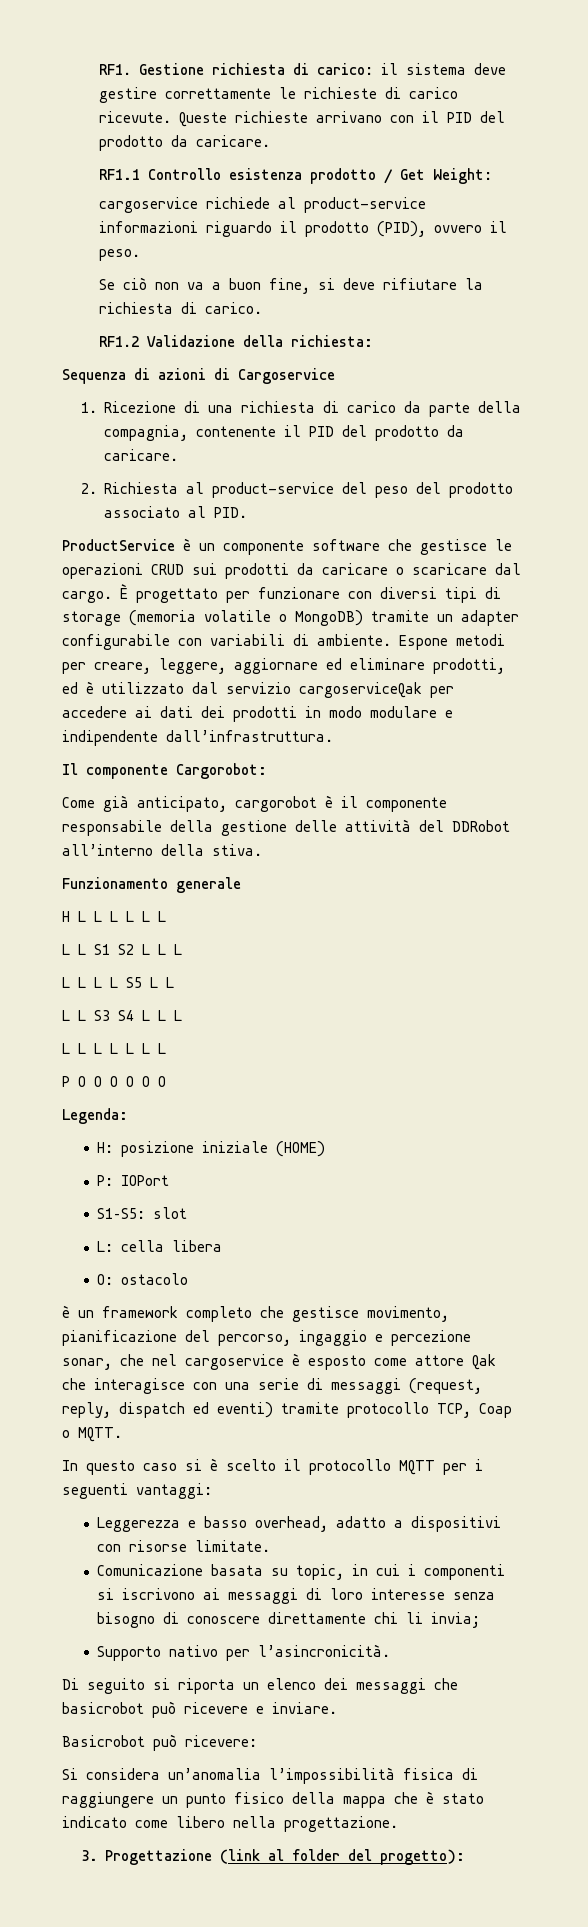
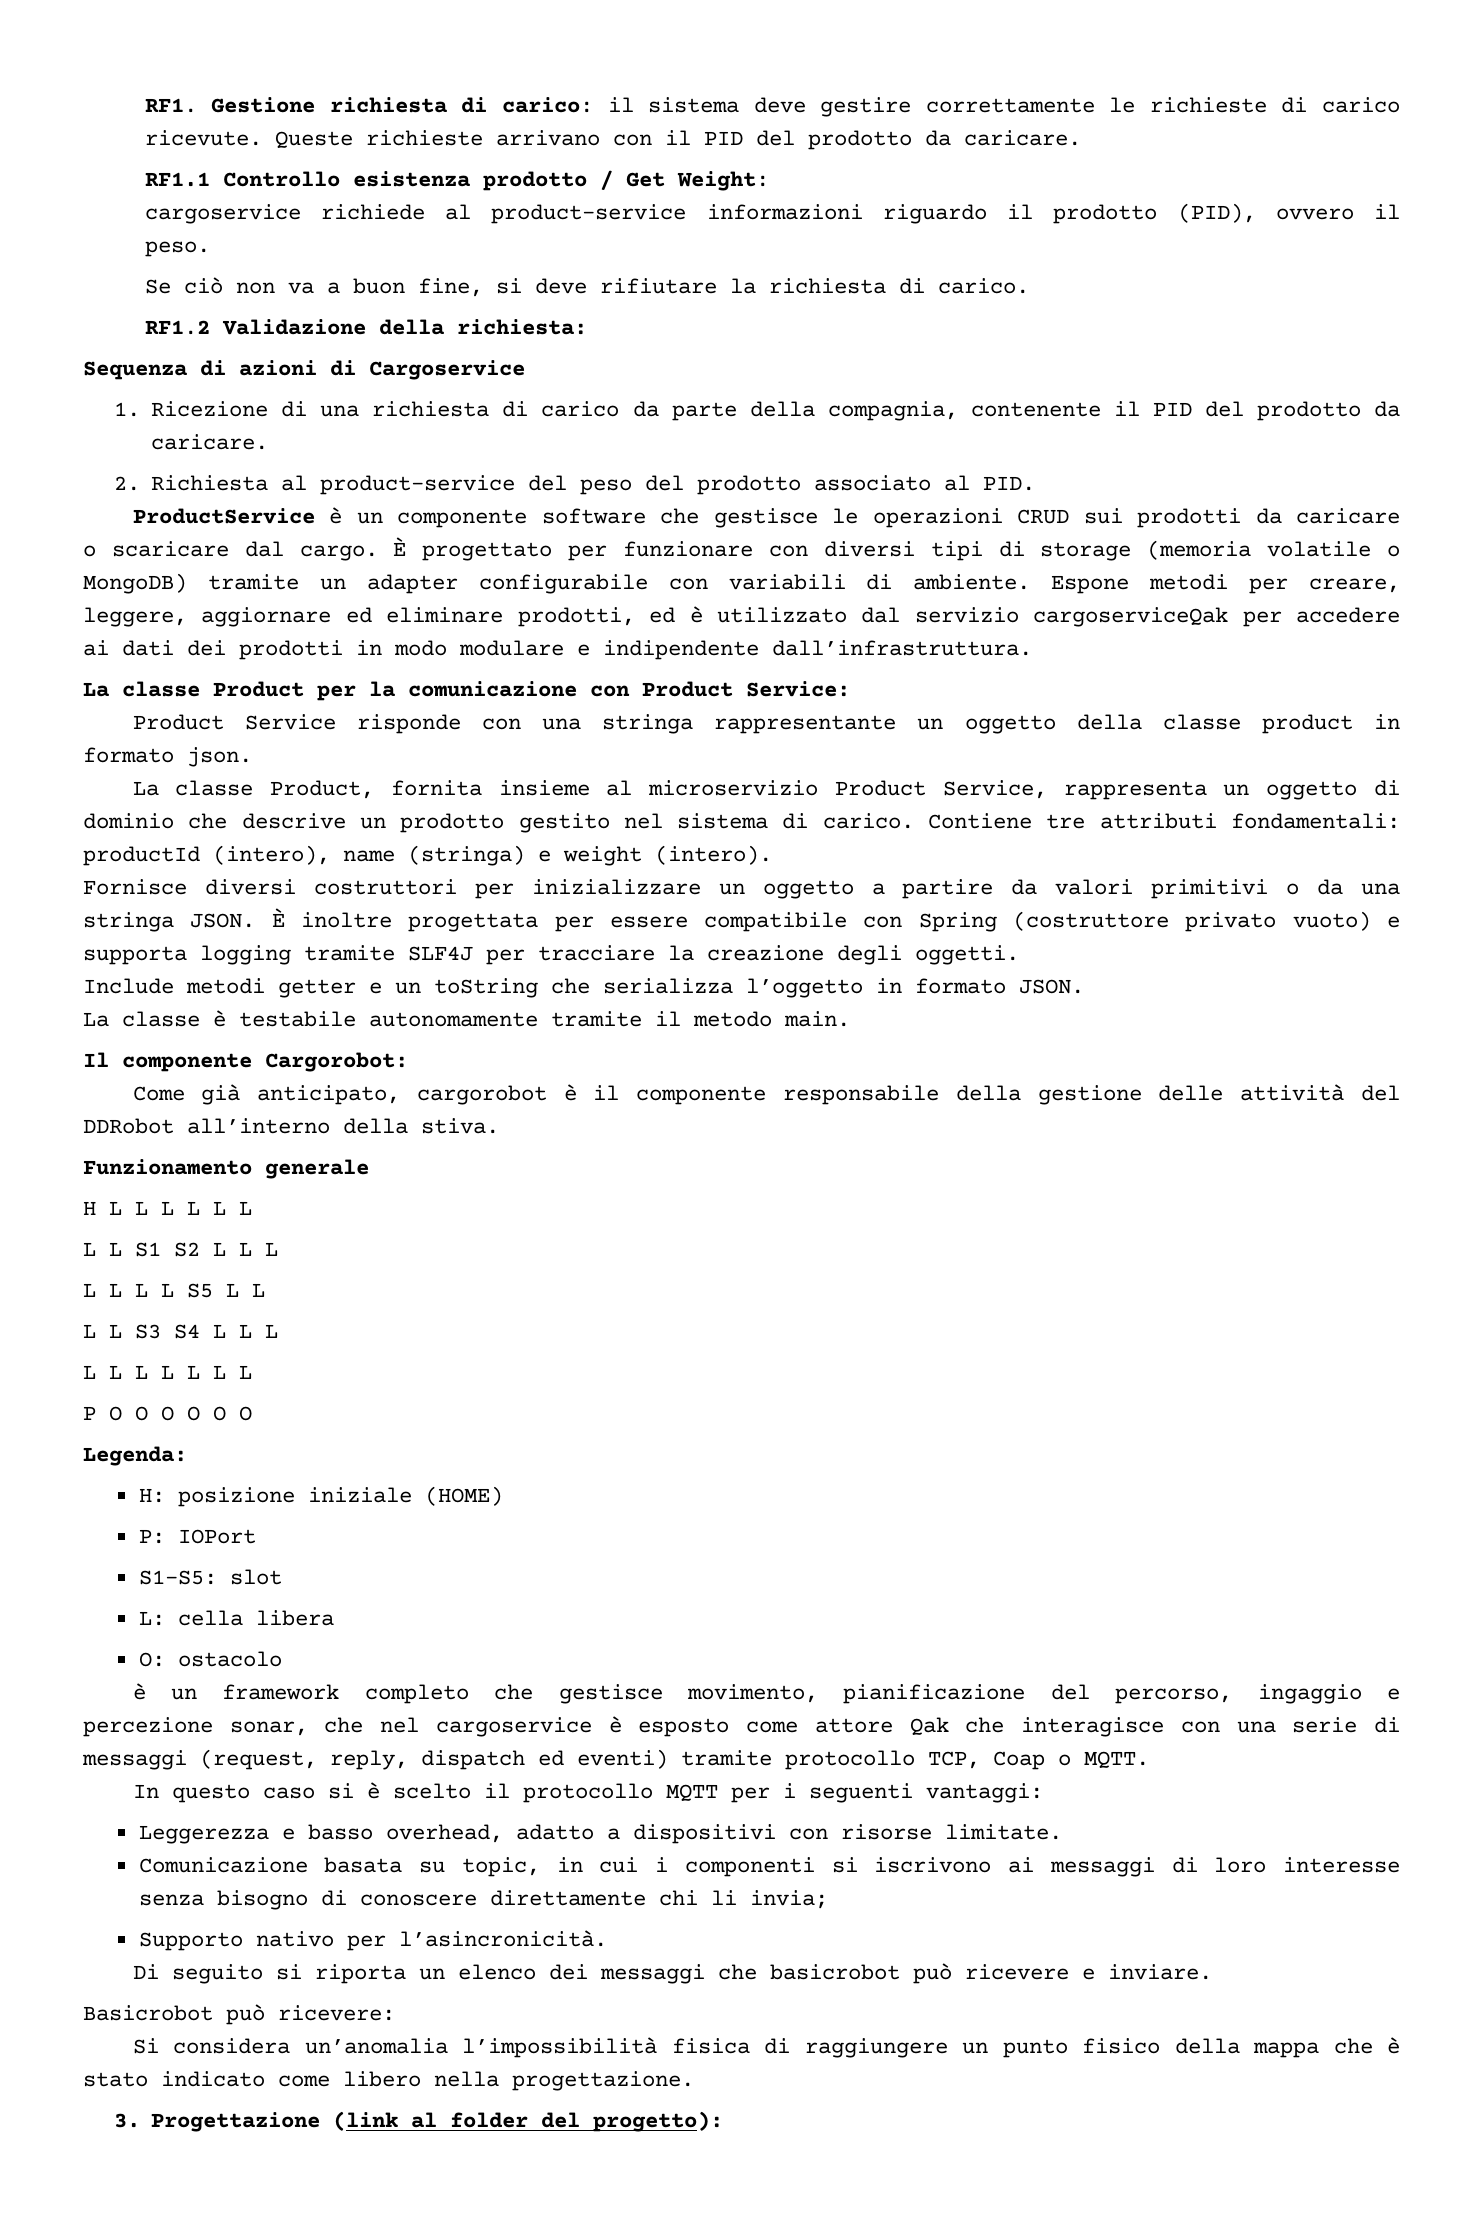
(333, 736) none -> [83,681,850,701] [132,714,1400,734] [83,747,252,767] [132,780,1400,800] [83,813,1400,833] [83,845,772,866] [83,879,1400,899] [83,908,1400,932] [83,945,1019,965] [83,978,1084,998] [83,1010,850,1027] // La classe Product per la comunicazione con Product Service: // Product Service risponde con una stringa rappresentante un oggetto della classe product in formato json. // La classe Product, fornita insieme al microservizio Product Service, rappresenta un oggetto di dominio che descrive un prodotto gestito nel sistema di carico. Contiene tre attributi fondamentali: productId (intero), name (stringa) e weight (intero). // Fornisce diversi costruttori per inizializzare un oggetto a partire da valori primitivi o da una stringa JSON. È inoltre progettata per essere compatibile con Spring (costruttore privato vuoto) e supporta logging tramite SLF4J per tracciare la creazione degli oggetti. // Include metodi getter e un toString che serializza l’oggetto in formato JSON. // La classe è testabile autonomamente tramite il metodo main.

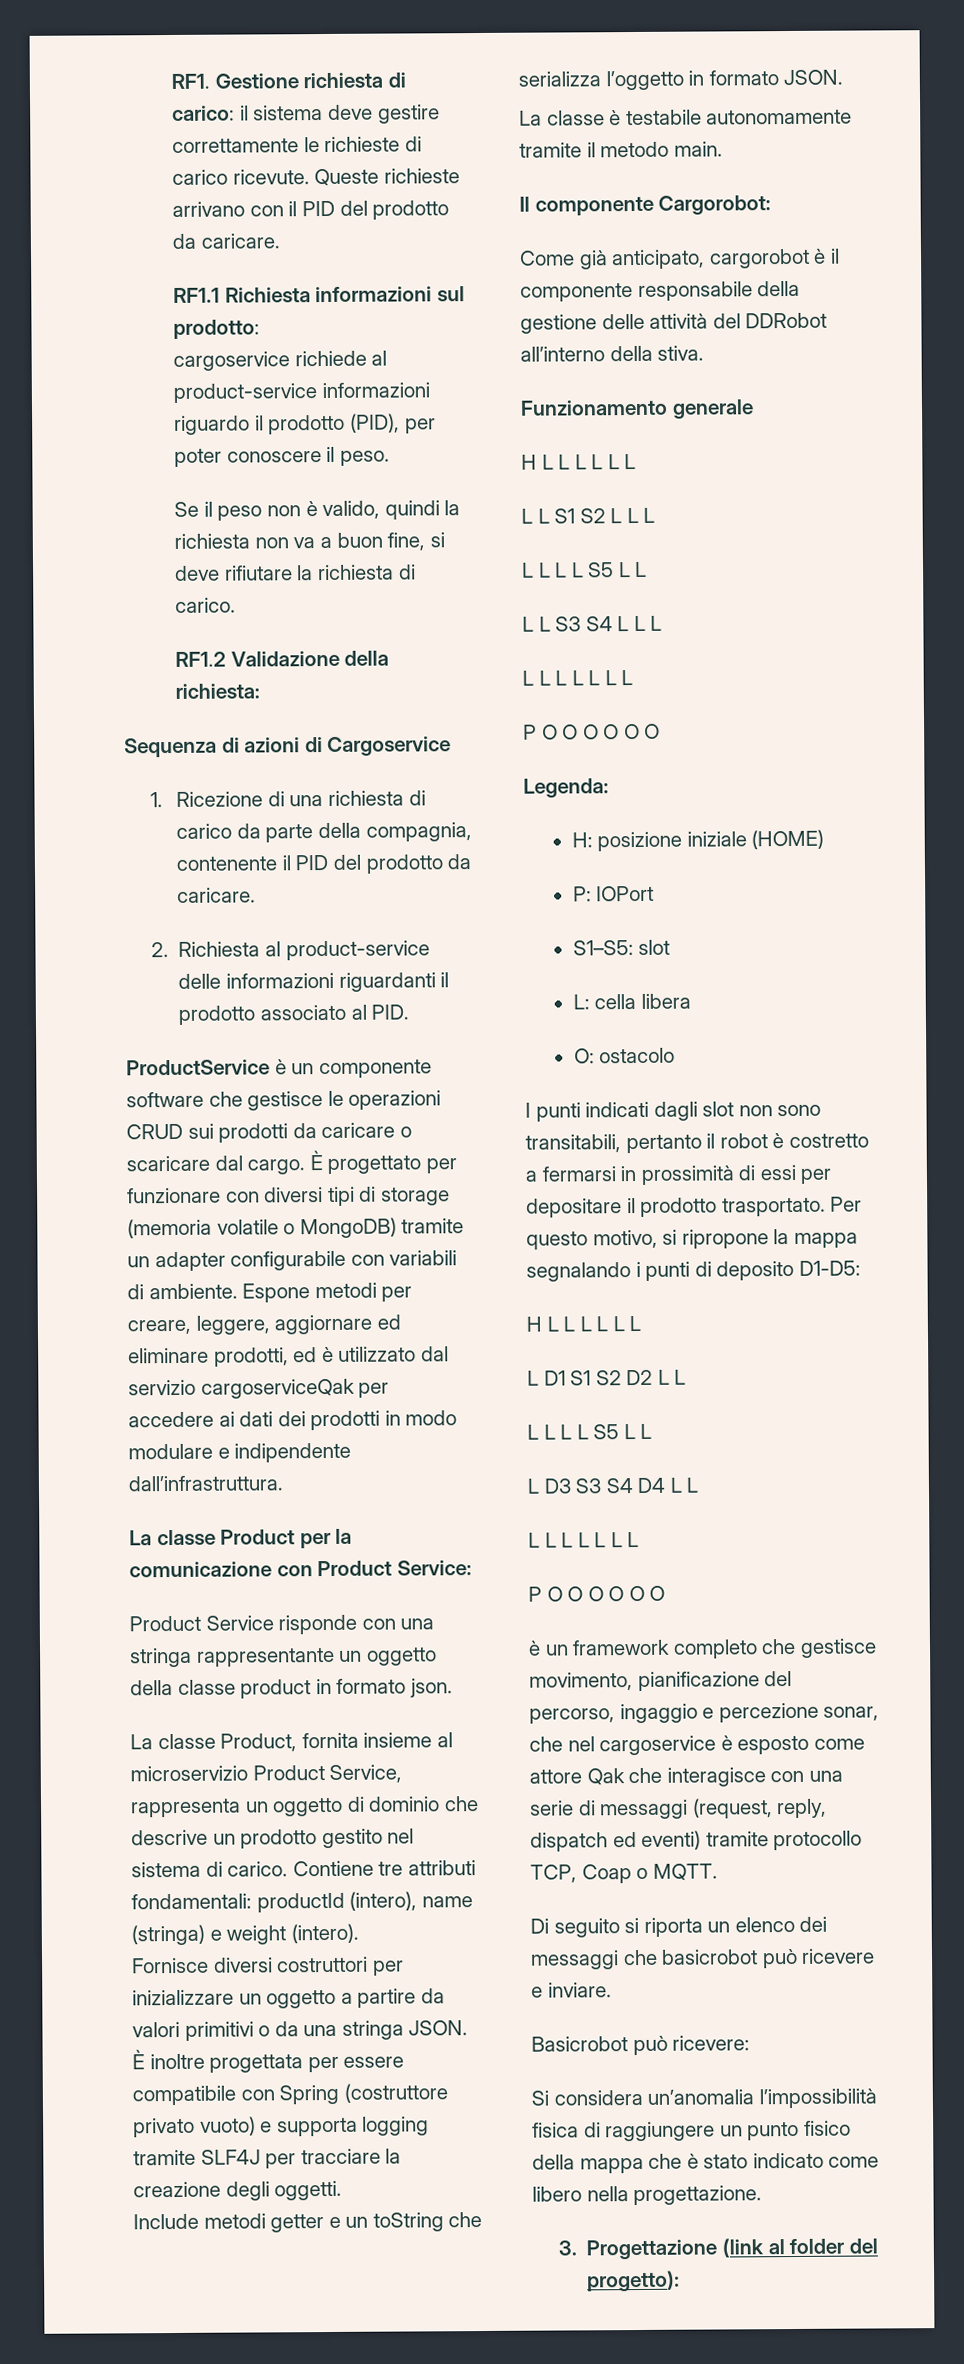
[222,170,769,191] Controllo esistenza prodotto / Get Weight: -> [224,286,465,303] [173,319,261,339] Richiesta informazioni sul prodotto:
[1275,208,1354,220] ovvero -> [404,418,436,434] [174,448,322,467] per poter conoscere
[183,277,223,294] ciò -> [203,500,461,521] [174,533,251,549] il peso non è valido, quindi la richiesta
[528,475,685,495] del peso del -> [178,972,450,992] delle informazioni riguardanti il
(282, 1659) none -> [525,1101,822,1122] [525,1133,869,1154] [525,1164,833,1185] [526,1196,863,1218] [526,1229,858,1250] [526,1260,861,1282] [526,1315,642,1332] [527,1369,687,1386] [527,1423,653,1440] [527,1477,700,1494] [528,1531,640,1548] [528,1585,666,1602] // I punti indicati dagli slot non sono transitabili, pertanto il robot è costretto a fermarsi in prossimità di essi per depositare il prodotto trasportato. Per questo motivo, si ripropone la mappa segnalando i punti di deposito D1-D5: // H L L L L L L // L D1 S1 S2 D2 L L // L L L L S5 L L // L D3 S3 S4 D4 L L // L L L L L L L // P O O O O O O
[132,1782,1043,1803] [138,1824,1062,1844] [138,1857,1400,1877] [138,1890,828,1910] [138,1930,607,1951] // In questo caso si è scelto il protocollo MQTT per i seguenti vantaggi: // Leggerezza e basso overhead, adatto a dispositivi con risorse limitate. // Comunicazione basata su topic, in cui i componenti si iscrivono ai messaggi di loro interesse senza bisogno di conoscere direttamente chi li invia; // Supporto nativo per l’asincronicità. -> (718, 1872) none

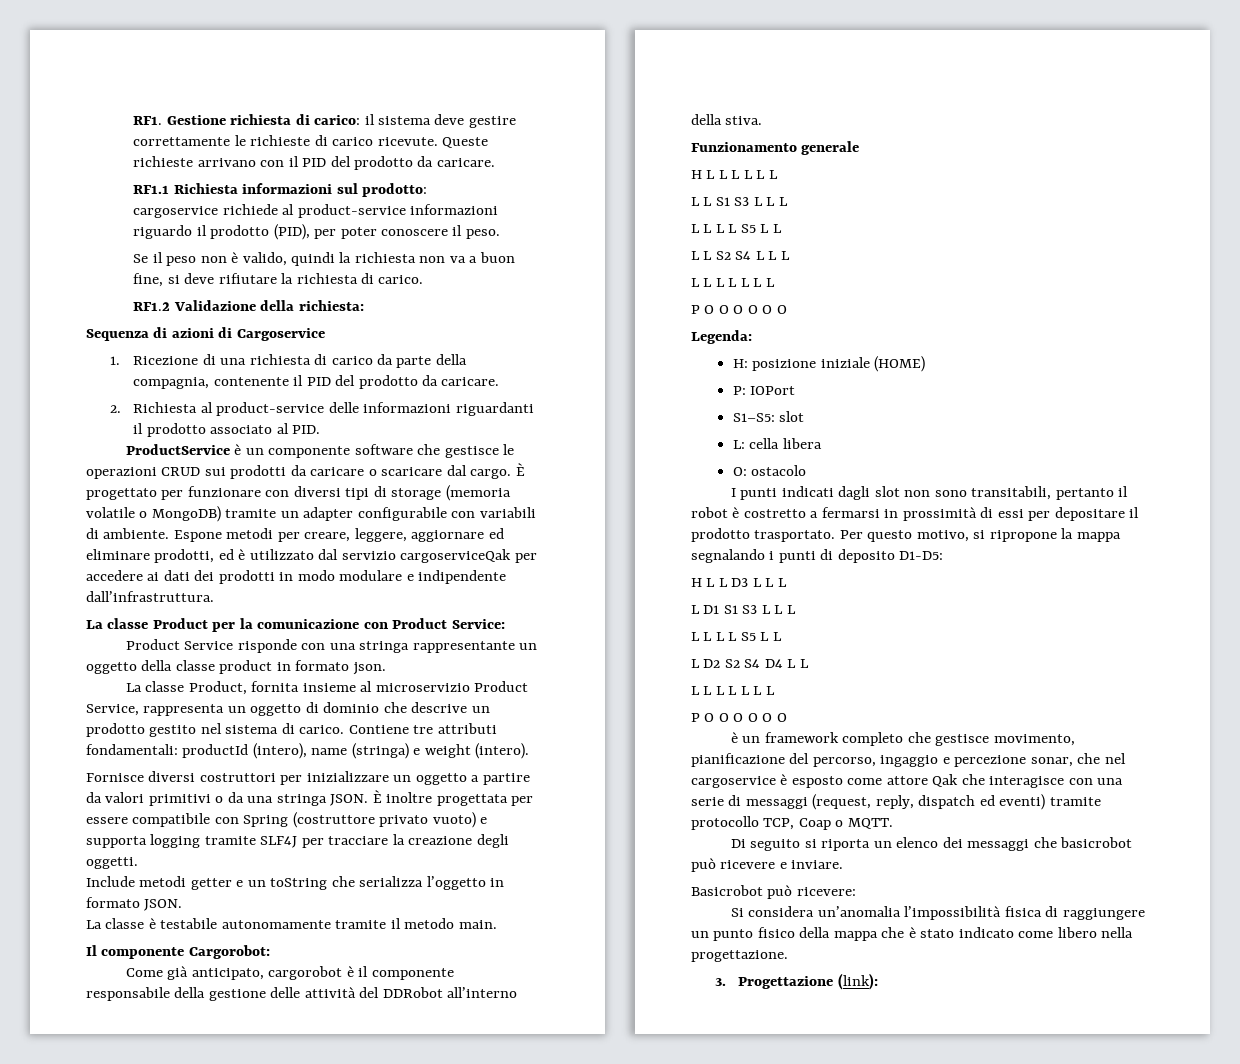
[579,508,606,524] S2 -> [734,197,750,206] S3
[555,616,582,632] S3 -> [715,251,731,260] S2
[579,1316,592,1332] L -> [731,578,749,587] D3
[595,1369,654,1386] S2 D2 -> [742,605,771,614] S3 L
[543,1478,603,1494] D3 S3 -> [703,659,740,668] D2 S2
[721,2238,878,2258] [587,2270,681,2292] (link al folder del progetto): -> [837,973,878,990] (link):

